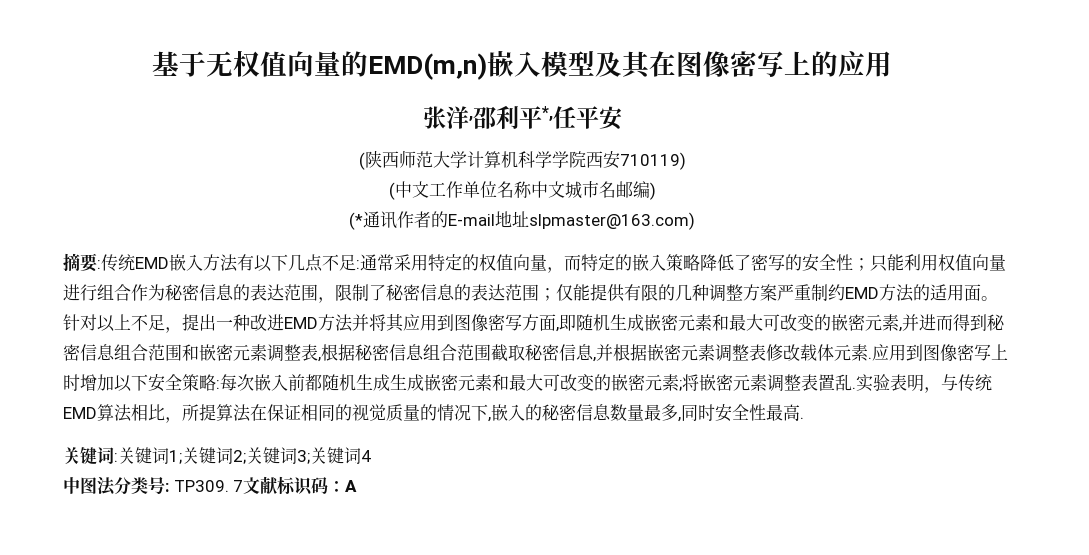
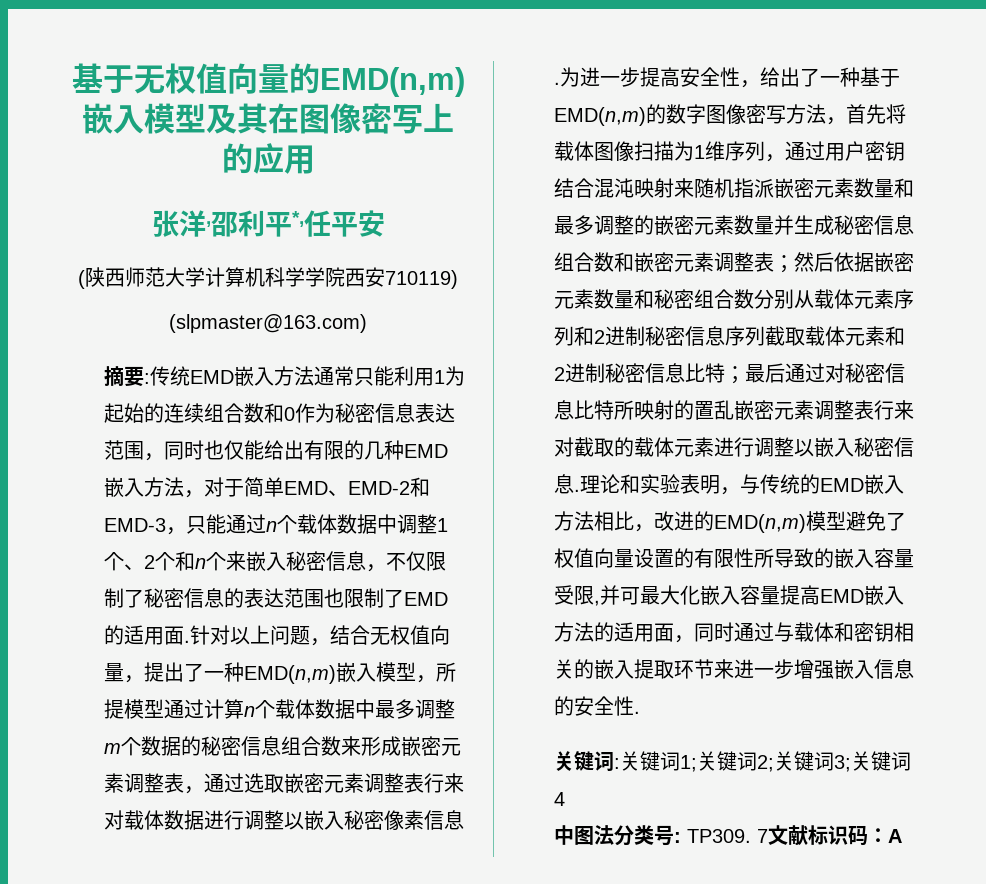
[368,53,487,80] EMD(m,n) -> [319,67,465,97] EMD(n,m)
[388,181,656,200] [349,211,695,230] (中文工作单位名称中文城市名邮编) // (*通讯作者的E-mail地址slpmaster@163.com) -> [169,314,367,333] (slpmaster@163.com)
[237,254,1007,273] [63,284,132,301] 有以下几点不足:通常采用特定的权值向量，而特定的嵌入策略降低了密写的安全性；只能利用权值向量进行组合 -> [313,366,465,386] [103,403,295,423] 通常只能利用1为起始的连续组合数和0
[233,284,251,301] 的 -> (415, 413) none
(336, 300) none -> [163,440,448,460] [103,477,430,498] [103,514,448,535] [103,551,426,572] 同时也仅能给出有限的几种EMD嵌入方法，对于简单EMD、EMD-2和EMD-3，只能通过n个载体数据中调整1个、2个和n个来嵌入秘密信息，不仅
[539,284,999,302] ；仅能提供有限的几种调整方案严重制约EMD方法的适用面。 -> [323,588,448,608] [103,625,190,645] 也限制了EMD的适用面.
[131,313,1006,333] [63,344,1009,362] [63,374,857,392] 不足，提出一种改进EMD方法并将其应用到图像密写方面,即随机生成嵌密元素和最大可改变的嵌密元素,并进而得到秘密信息组合范围和嵌密元素调整表,根据秘密信息组合范围截取秘密信息,并根据嵌密元素调整表修改载体元素.应用到图像密写上时增加以下安全策略:每次嵌入前都随机生成生成嵌密元素和最大可改变的嵌密元素;将嵌密元素调整表置乱. -> [269,625,450,646] [103,662,456,684] [103,699,455,719] [103,736,461,756] [103,773,464,794] [103,810,464,830] [553,67,900,88] [553,104,906,126] [553,141,905,162] [553,178,914,198] [553,215,914,235] [553,252,914,273] [553,289,914,309] [553,326,905,346] [553,363,905,384] [553,400,914,420] [553,437,914,457] [553,474,640,494] 问题，结合无权值向量，提出了一种EMD(n,m)嵌入模型，所提模型通过计算n个载体数据中最多调整m个数据的秘密信息组合数来形成嵌密元素调整表，通过选取嵌密元素调整表行来对载体数据进行调整以嵌入秘密像素信息.为进一步提高安全性，给出了一种基于EMD(n,m)的数字图像密写方法，首先将载体图像扫描为1维序列，通过用户密钥结合混沌映射来随机指派嵌密元素数量和最多调整的嵌密元素数量并生成秘密信息组合数和嵌密元素调整表；然后依据嵌密元素数量和秘密组合数分别从载体元素序列和2进制秘密信息序列截取载体元素和2进制秘密信息比特；最后通过对秘密信息比特所映射的置乱嵌密元素调整表行来对截取的载体元素进行调整以嵌入秘密信息.理论和
[63,404,801,423] EMD算法相比，所提算法在保证相同的视觉质量的情况下,嵌入的秘密信息数量最多,同时安全性最高 -> [799,474,904,494] [553,511,906,533] [553,548,914,568] [553,585,904,606] [553,622,914,643] [553,659,914,679] [553,696,634,716] 的EMD嵌入方法相比，改进的EMD(n,m)模型避免了权值向量设置的有限性所导致的嵌入容量受限,并可最大化嵌入容量提高EMD嵌入方法的适用面，同时通过与载体和密钥相关的嵌入提取环节来进一步增强嵌入信息的安全性

